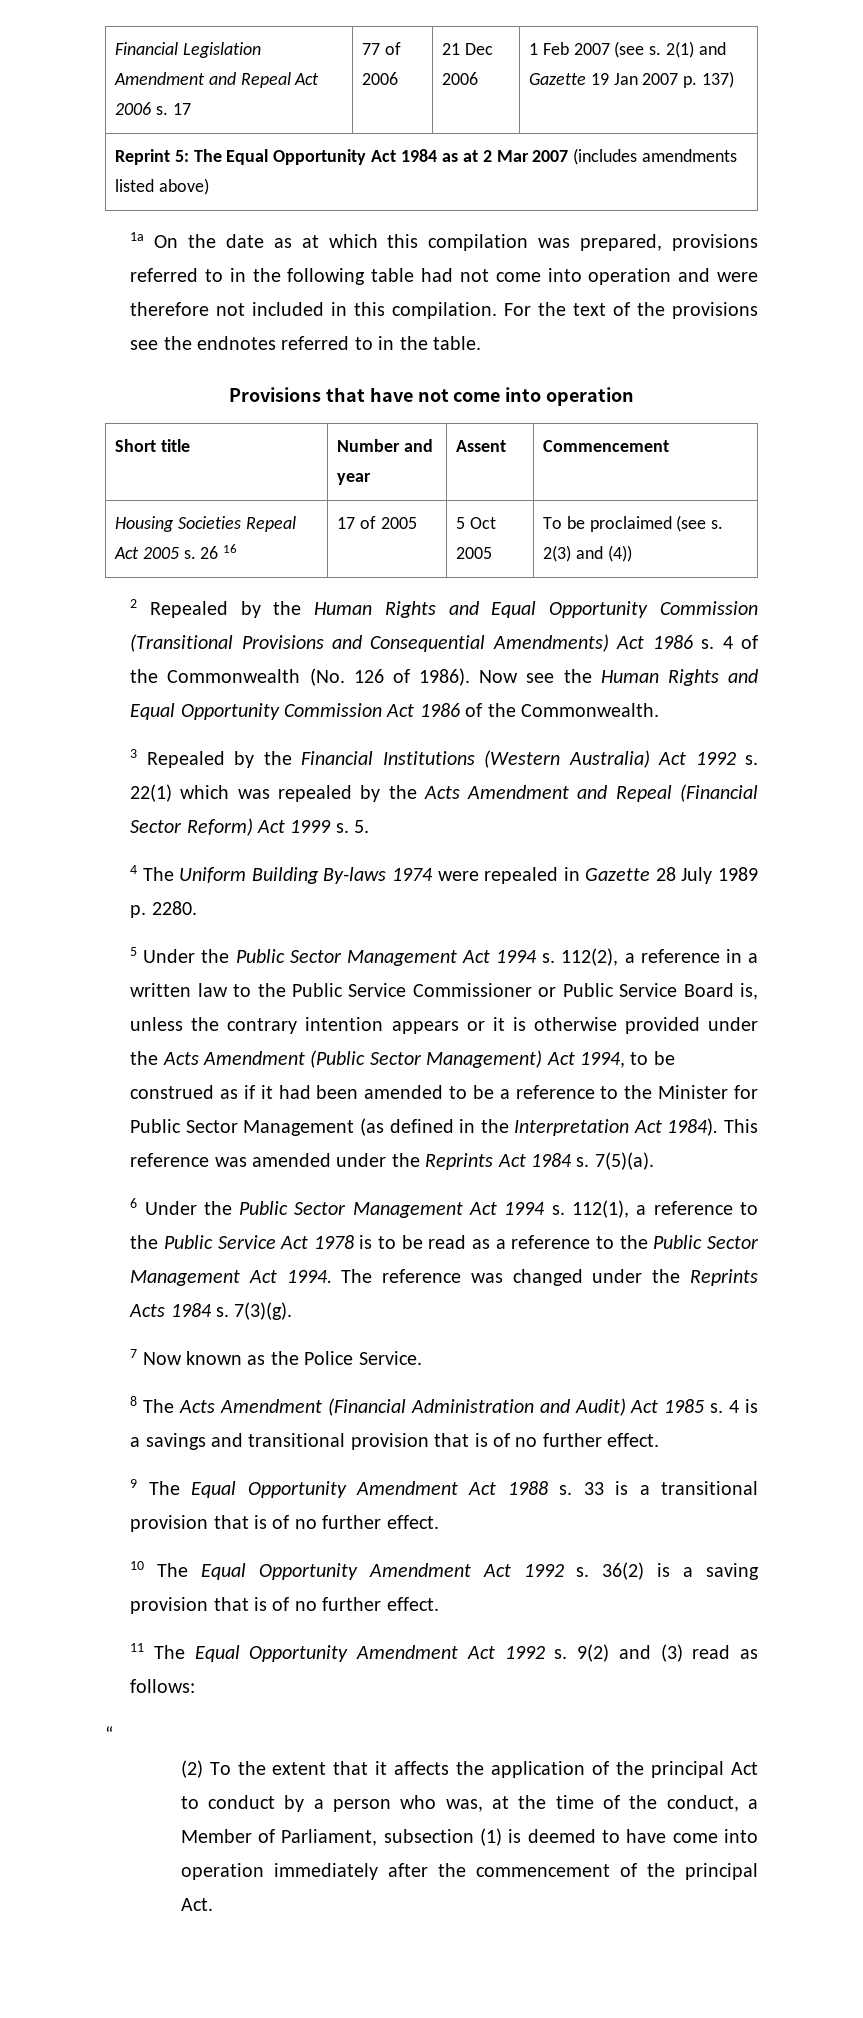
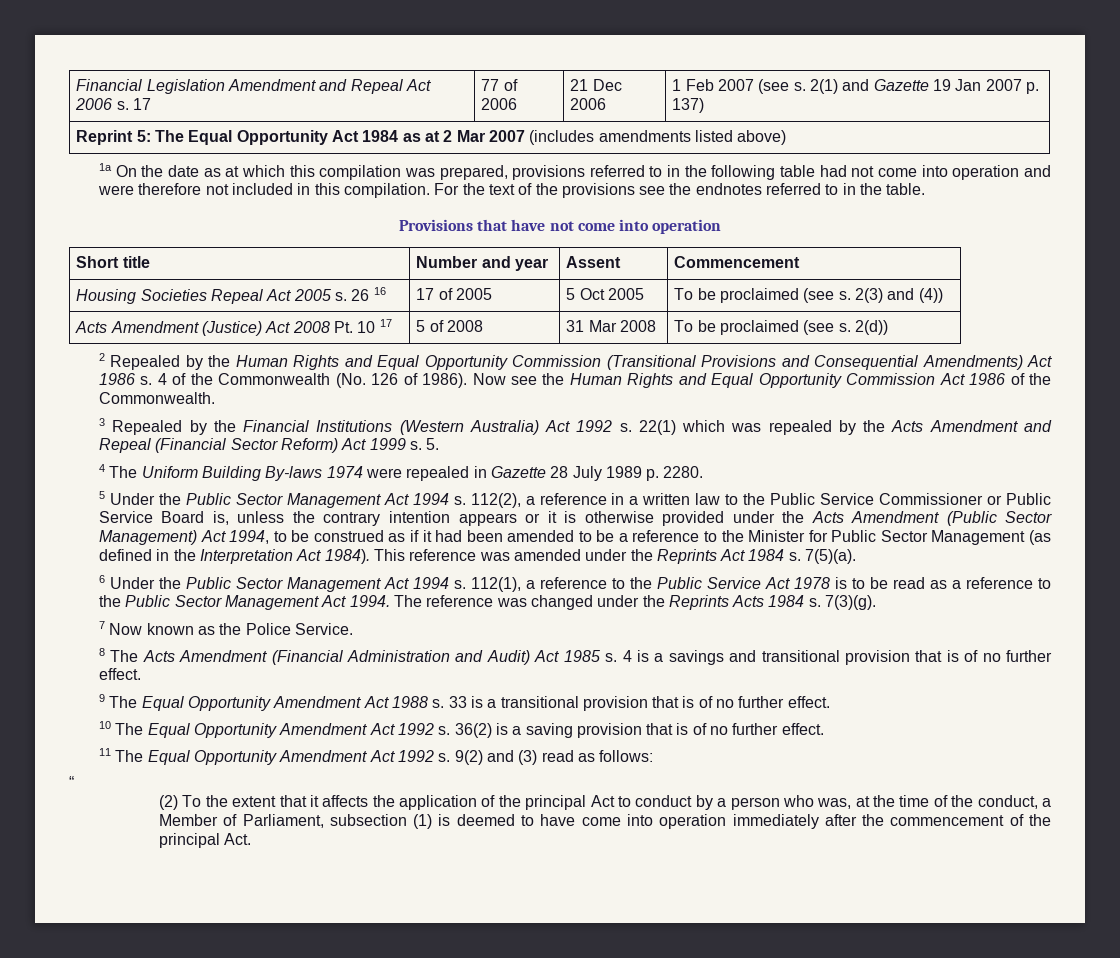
(632, 553) none -> [75,319,392,336] [416,320,484,332] [566,320,657,332] [674,320,889,335] // Acts Amendment (Justice) Act 2008 Pt. 10 17 | 5 of 2008 | 31 Mar 2008 | To be proclaimed (see s. 2(d))

